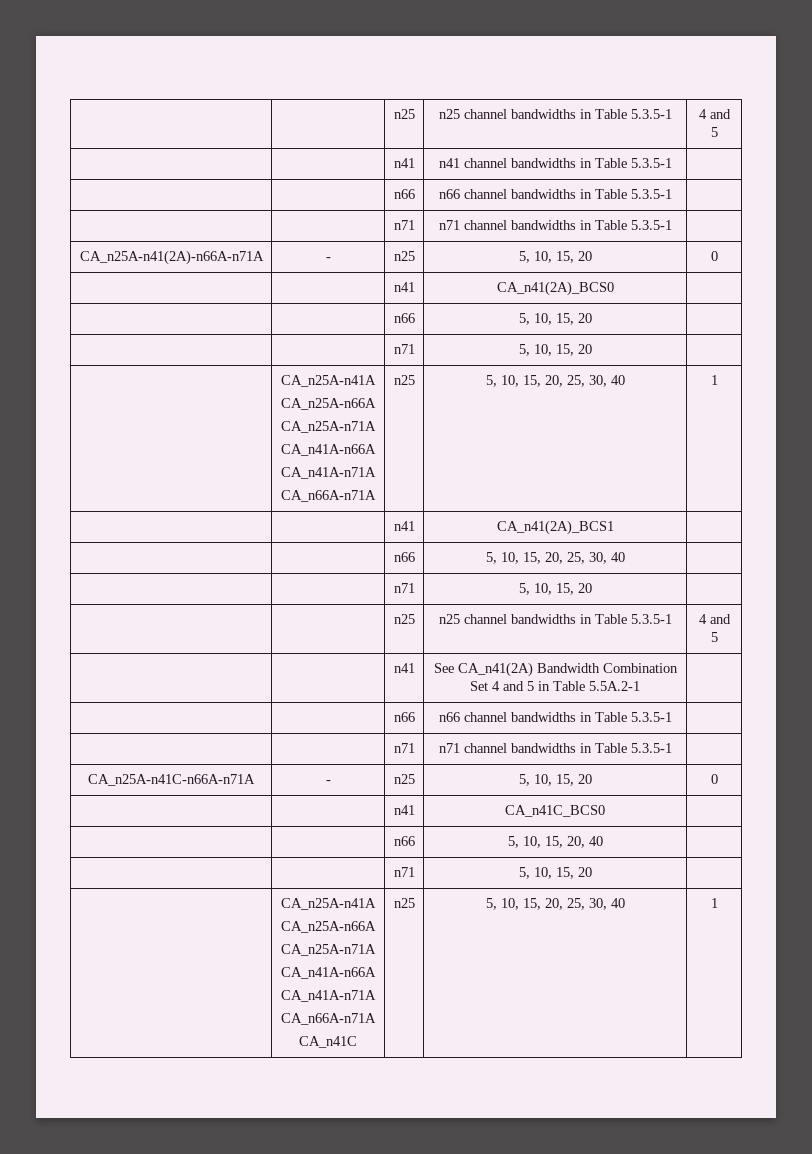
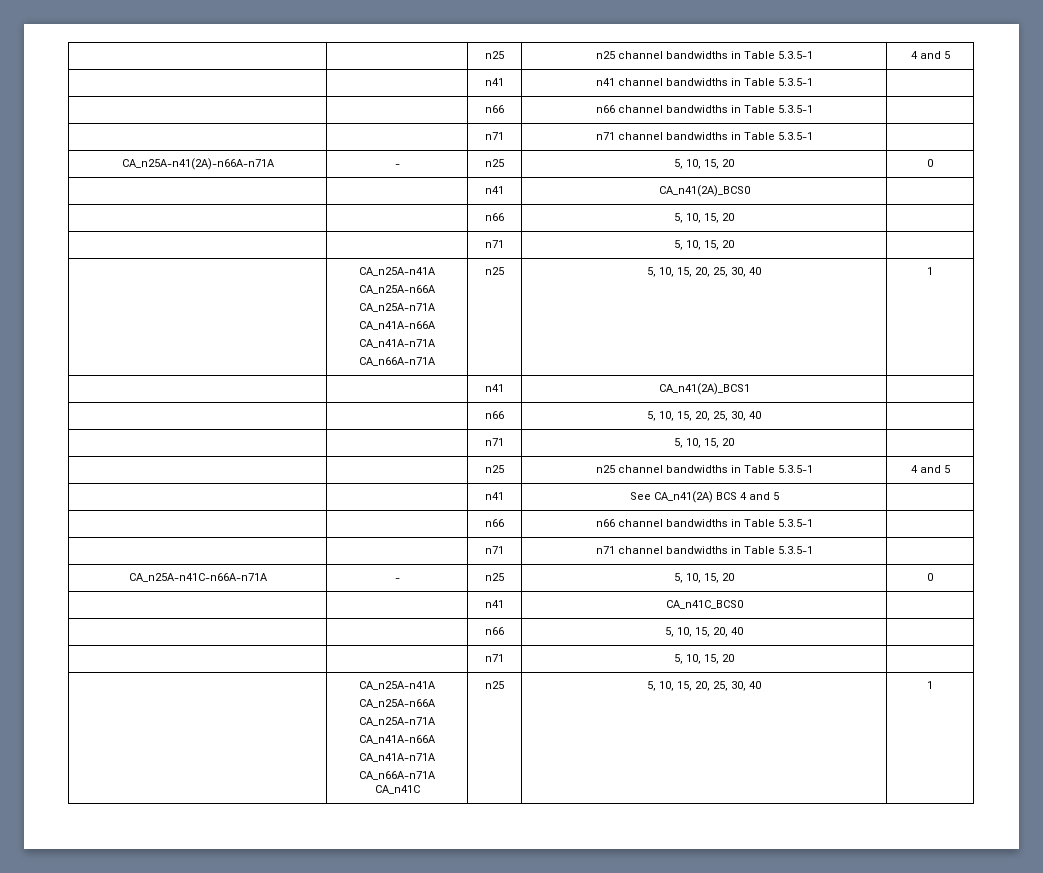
[536,663,678,673] [470,681,640,691] Bandwidth Combination Set 4 and 5 in Table 5.5A.2-1 -> [715,492,779,500] BCS 4 and 5

